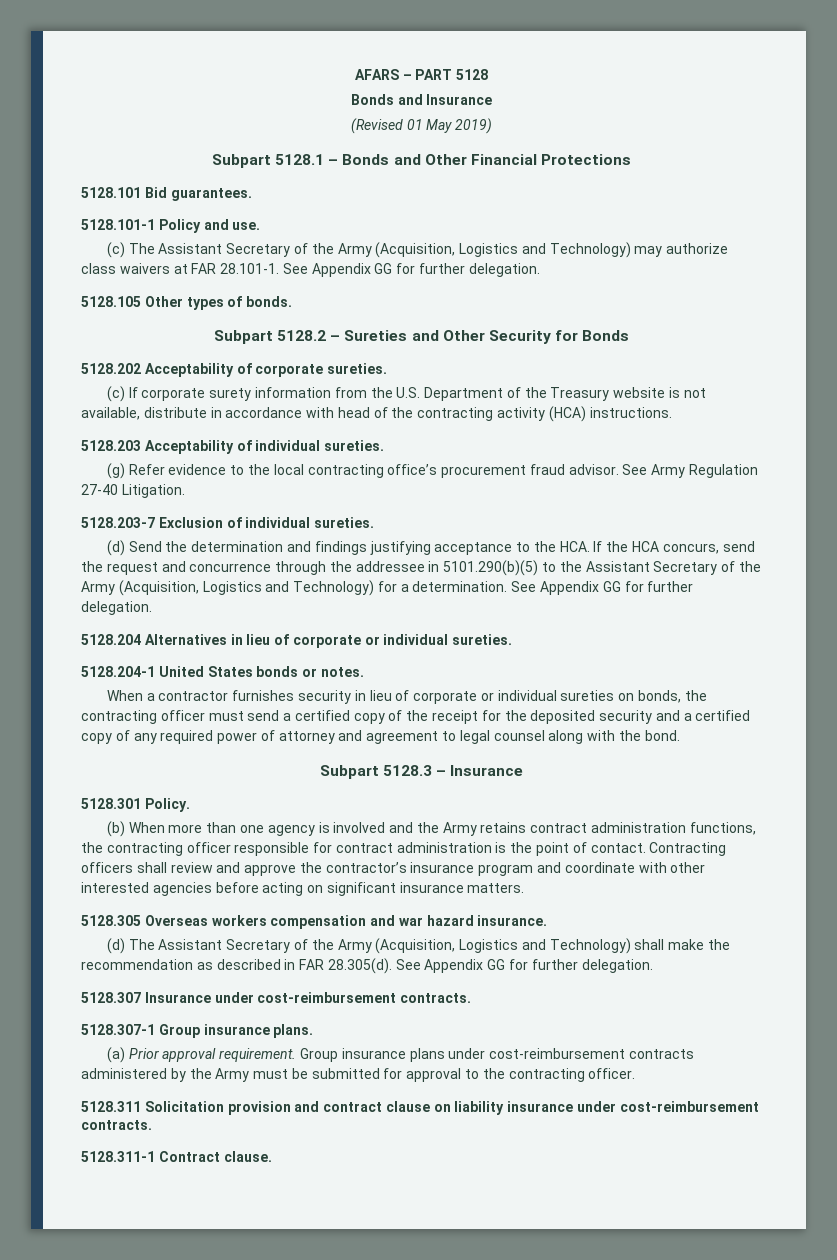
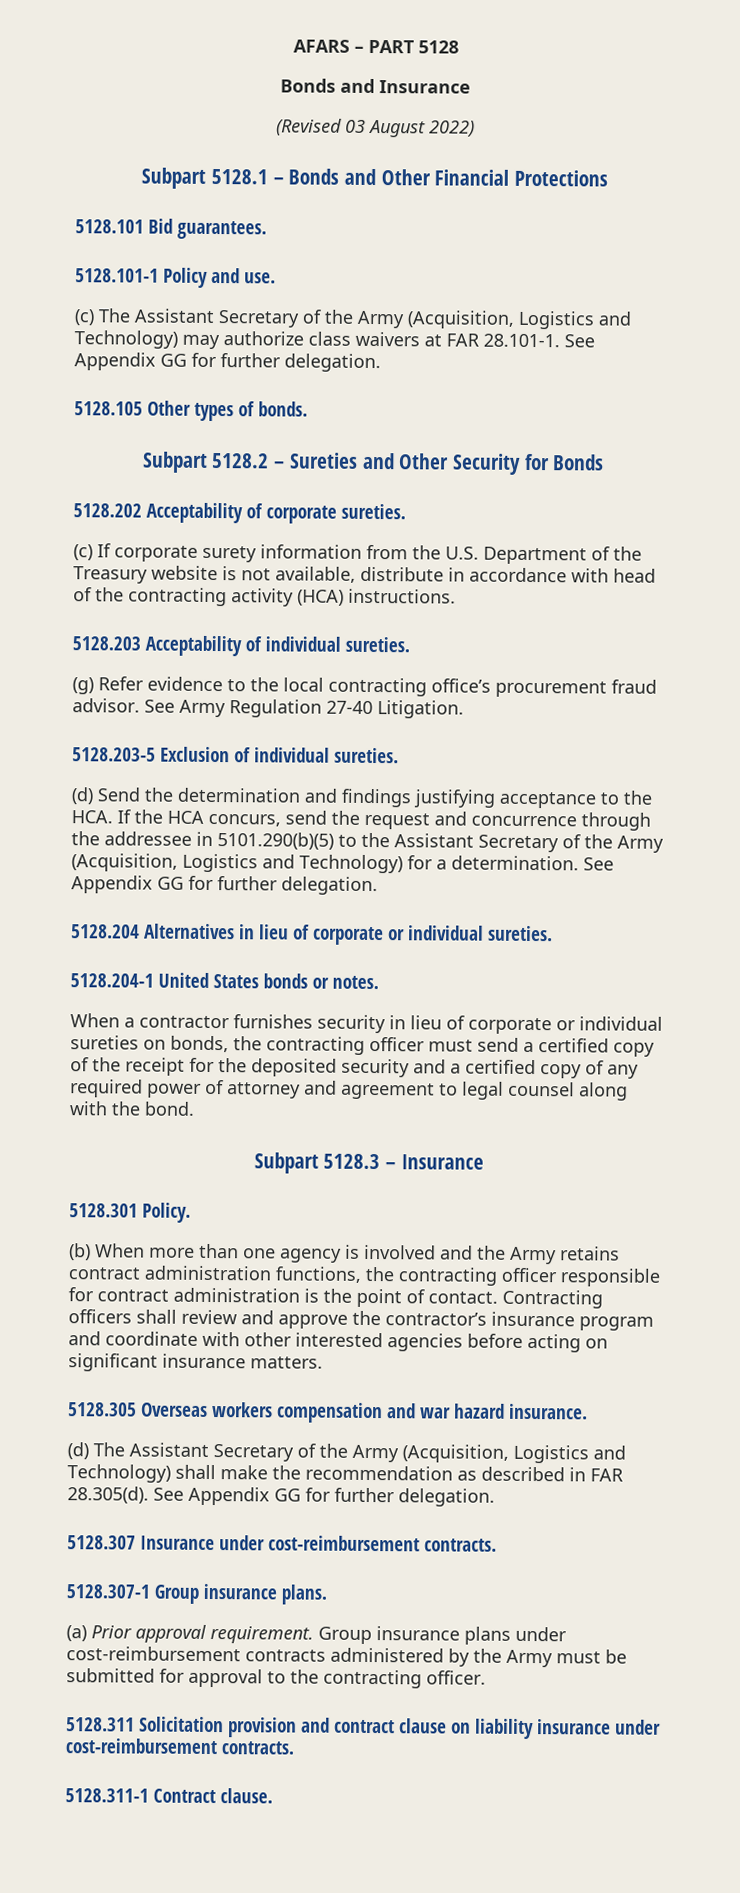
[406,118,493,134] 01 May 2019) -> [345,119,475,138] 03 August 2022)
[81,517,155,528] 5128.203-7 -> [72,747,156,762] 5128.203-5

